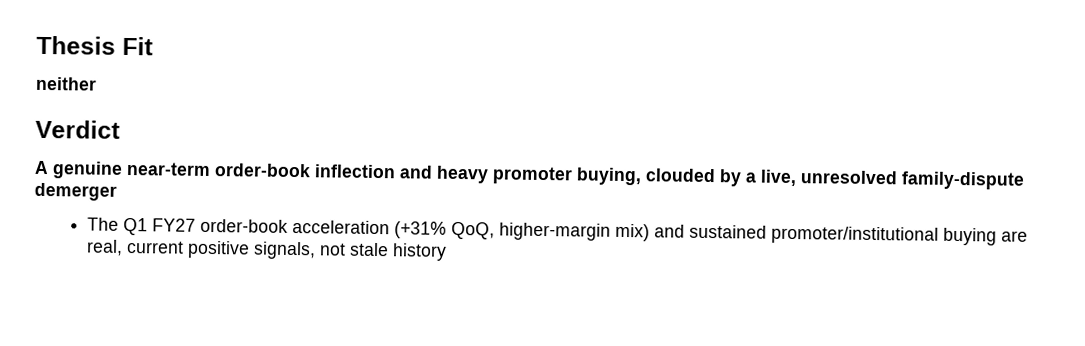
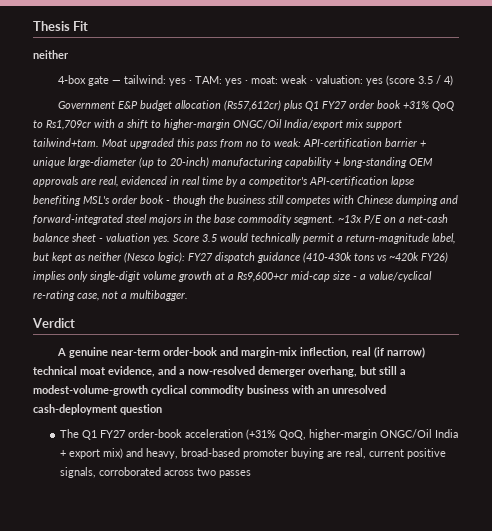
(97, 83) none -> [58,75,454,86] [58,100,455,111] [33,119,402,130] [33,138,426,149] [33,157,433,168] [33,176,414,187] [33,195,458,206] [33,214,448,225] [33,233,455,244] [33,252,448,263] [33,271,432,282] [33,290,188,301] // 4-box gate — tailwind: yes · TAM: yes · moat: weak · valuation: yes (score 3.5 / 4) // Government E&P budget allocation (Rs57,612cr) plus Q1 FY27 order book +31% QoQ to Rs1,709cr with a shift to higher-margin ONGC/Oil India/export mix support tailwind+tam. Moat upgraded this pass from no to weak: API-certification barrier + unique large-diameter (up to 20-inch) manufacturing capability + long-standing OEM approvals are real, evidenced in real time by a competitor's API-certification lapse benefiting MSL's order book - though the business still competes with Chinese dumping and forward-integrated steel majors in the base commodity segment. ~13x P/E on a net-cash balance sheet - valuation yes. Score 3.5 would technically permit a return-magnitude label, but kept as neither (Nesco logic): FY27 dispatch guidance (410-430k tons vs ~420k FY26) implies only single-digit volume growth at a Rs9,600+cr mid-cap size - a value/cyclical re-rating case, not a multibagger.
[314,164,1025,190] [34,182,117,201] inflection and heavy promoter buying, clouded by a live, unresolved family-dispute demerger -> [220,347,426,358] [33,366,406,377] [33,385,386,396] [33,404,162,415] and margin-mix inflection, real (if narrow) technical moat evidence, and a now-resolved demerger overhang, but still a modest-volume-growth cyclical commodity business with an unresolved cash-deployment question
[615,223,940,245] mix) and sustained promoter/institutional -> [380,429,459,438] [60,448,289,459] ONGC/Oil India + export mix) and heavy, broad-based promoter
[319,242,448,261] not stale history -> [99,467,252,478] corroborated across two passes

